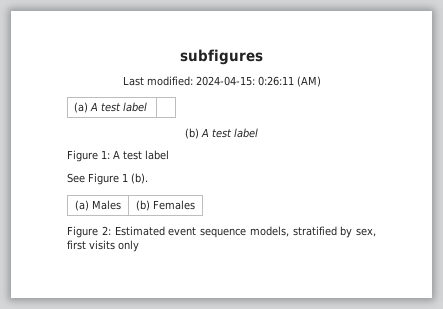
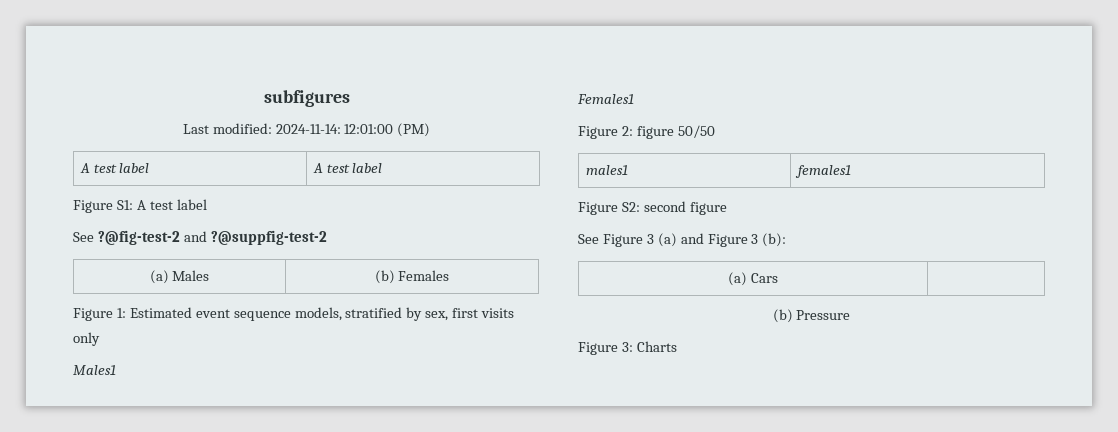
[195,76,321,87] [73,102,88,113] 2024-04-15: 0:26:11 (AM) // (a) -> [275,123,431,137] 2024-11-14: 12:01:00 (PM) //
[185,128,199,139] // (b) -> (150, 168) none
[101,150,110,159] 1: -> [116,200,133,210] S1:
[88,173,148,185] Figure 1 (b). -> [97,230,327,245] ?@fig-test-2 and ?@suppfig-test-2
[101,226,111,235] 2: -> [116,308,126,318] 1:
(139, 246) none -> [73,365,116,375] [577,94,634,104] [578,125,715,139] [585,165,628,175] [794,165,851,178] [578,201,727,215] [578,233,787,247] [728,272,778,286] [772,309,851,323] [578,341,677,355] // Males1 // Females1 // Figure 2: figure 50/50 // males1 | females1 // Figure S2: second figure // See Figure 3 (a) and Figure 3 (b): // (a) Cars | // (b) Pressure // Figure 3: Charts

